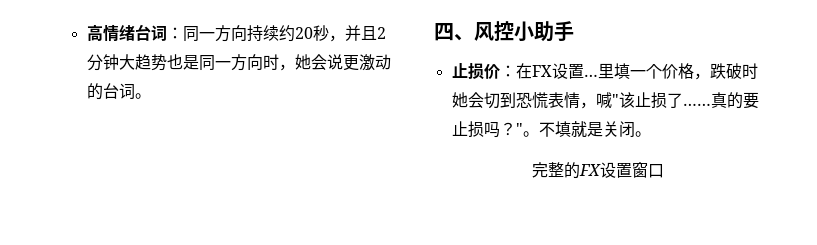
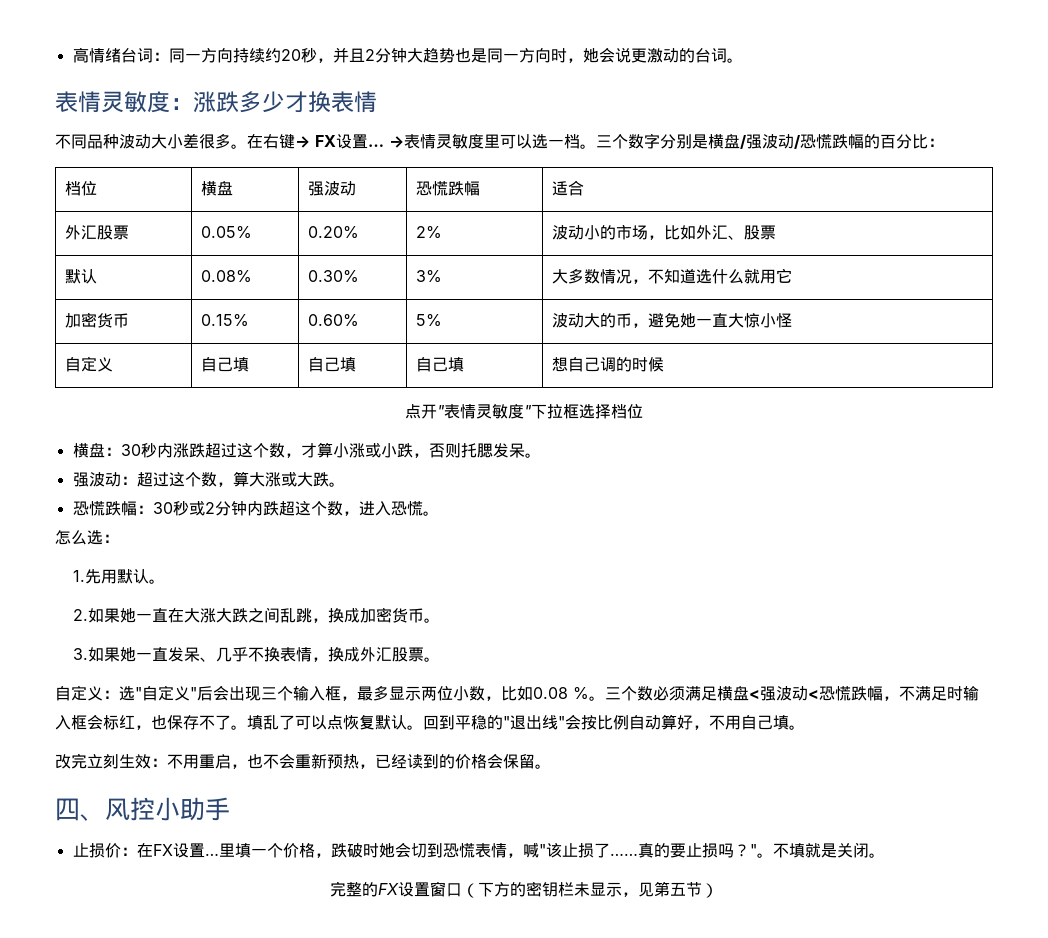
(151, 96) none -> [55,91,377,113] [55,133,944,149] [64,181,97,196] [200,181,233,196] [307,181,356,196] [415,181,480,196] [551,180,584,196] [64,225,129,240] [200,226,252,239] [307,226,359,239] [415,226,442,239] [551,224,776,240] [64,269,97,284] [200,270,252,283] [307,270,359,283] [415,270,442,283] [551,268,792,284] [64,312,129,328] [200,314,249,327] [307,314,359,327] [415,314,442,327] [551,313,792,328] [64,356,113,372] [200,357,249,372] [307,357,356,372] [415,357,464,372] [551,356,664,372] [405,404,643,419] [72,442,541,458] [72,471,345,487] [72,501,439,516] [55,530,119,545] [73,569,166,584] [73,607,441,623] [73,647,441,662] [55,685,979,701] [55,714,805,730] [55,753,551,769] // 表情灵敏度：涨跌多少才换表情 // 不同品种波动大小差很多。在右键→ FX设置… →表情灵敏度里可以选一档。三个数字分别是横盘/强波动/恐慌跌幅的百分比： // 档位 | 横盘 | 强波动 | 恐慌跌幅 | 适合 // 外汇股票 | 0.05% | 0.20% | 2% | 波动小的市场，比如外汇、股票 // 默认 | 0.08% | 0.30% | 3% | 大多数情况，不知道选什么就用它 // 加密货币 | 0.15% | 0.60% | 5% | 波动大的币，避免她一直大惊小怪 // 自定义 | 自己填 | 自己填 | 自己填 | 想自己调的时候 // 点开"表情灵敏度"下拉框选择档位 // 横盘：30秒内涨跌超过这个数，才算小涨或小跌，否则托腮发呆。 // 强波动：超过这个数，算大涨或大跌。 // 恐慌跌幅：30秒或2分钟内跌超这个数，进入恐慌。 // 怎么选： // 1.先用默认。 // 2.如果她一直在大涨大跌之间乱跳，换成加密货币。 // 3.如果她一直发呆、几乎不换表情，换成外汇股票。 // 自定义：选"自定义"后会出现三个输入框，最多显示两位小数，比如0.08 %。三个数必须满足横盘<强波动<恐慌跌幅，不满足时输入框会标红，也保存不了。填乱了可以点恢复默认。回到平稳的"退出线"会按比例自动算好，不用自己填。 // 改完立刻生效：不用重启，也不会重新预热，已经读到的价格会保留。
(664, 171) none -> [462,881,718,898] （下方的密钥栏未显示，见第五节）

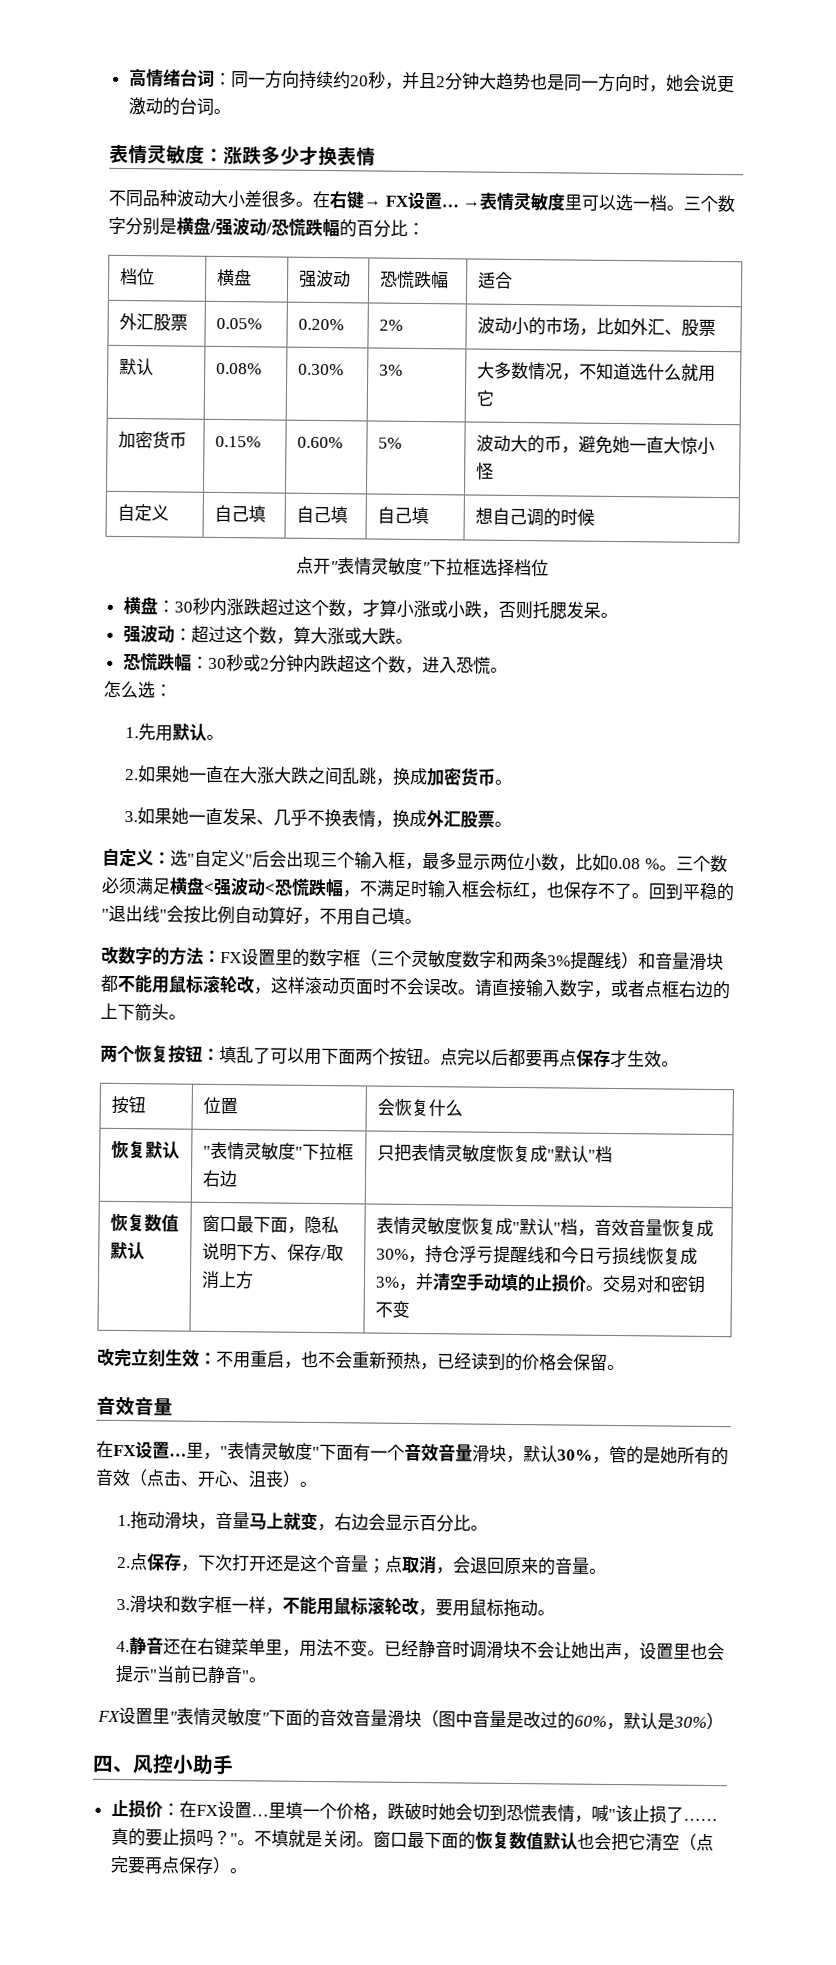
[247,715,423,730] 填乱了可以点恢复默认。 -> (649, 896) none
(805, 727) none -> [101,945,724,971] [100,974,731,1000] [100,1002,186,1021] [100,1044,679,1068] [110,1095,146,1115] [202,1096,238,1115] [376,1098,463,1117] [110,1140,180,1160] [202,1141,354,1162] [201,1169,238,1188] [376,1143,613,1163] [109,1213,179,1233] [109,1241,145,1260] [201,1214,339,1234] [201,1242,344,1262] [200,1270,254,1290] [375,1216,714,1238] [375,1245,698,1266] [374,1272,706,1294] [374,1300,410,1318] // 改数字的方法：FX设置里的数字框（三个灵敏度数字和两条3%提醒线）和音量滑块都不能用鼠标滚轮改，这样滚动页面时不会误改。请直接输入数字，或者点框右边的上下箭头。 // 两个恢复按钮：填乱了可以用下面两个按钮。点完以后都要再点保存才生效。 // 按钮 | 位置 | 会恢复什么 // 恢复默认 | "表情灵敏度"下拉框右边 | 只把表情灵敏度恢复成"默认"档 // 恢复数值默认 | 窗口最下面，隐私说明下方、保存/取消上方 | 表情灵敏度恢复成"默认"档，音效音量恢复成30%，持仓浮亏提醒线和今日亏损线恢复成3%，并清空手动填的止损价。交易对和密钥不变
(551, 766) none -> [96,1395,173,1416] [96,1440,729,1466] [95,1468,317,1488] [116,1511,488,1533] [116,1552,607,1576] [115,1595,555,1618] [115,1636,725,1661] [114,1664,266,1684] [96,1706,724,1731] // 音效音量 // 在FX设置…里，"表情灵敏度"下面有一个音效音量滑块，默认30%，管的是她所有的音效（点击、开心、沮丧）。 // 1.拖动滑块，音量马上就变，右边会显示百分比。 // 2.点保存，下次打开还是这个音量；点取消，会退回原来的音量。 // 3.滑块和数字框一样，不能用鼠标滚轮改，要用鼠标拖动。 // 4.静音还在右键菜单里，用法不变。已经静音时调滑块不会让她出声，设置里也会提示"当前已静音"。 // FX设置里"表情灵敏度"下面的音效音量滑块（图中音量是改过的60%，默认是30%）
[330,881,718,898] // 完整的FX设置窗口（下方的密钥栏未显示，见第五节） -> [372,1830,714,1852] [109,1855,248,1875] 窗口最下面的恢复数值默认也会把它清空（点完要再点保存）。

